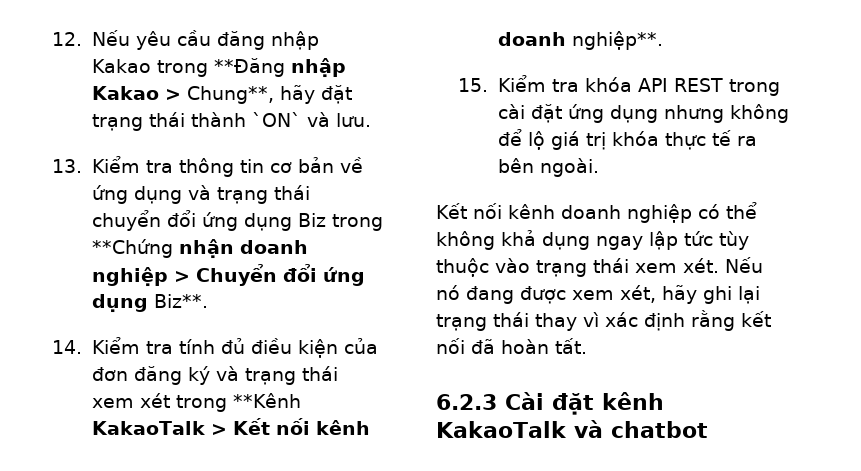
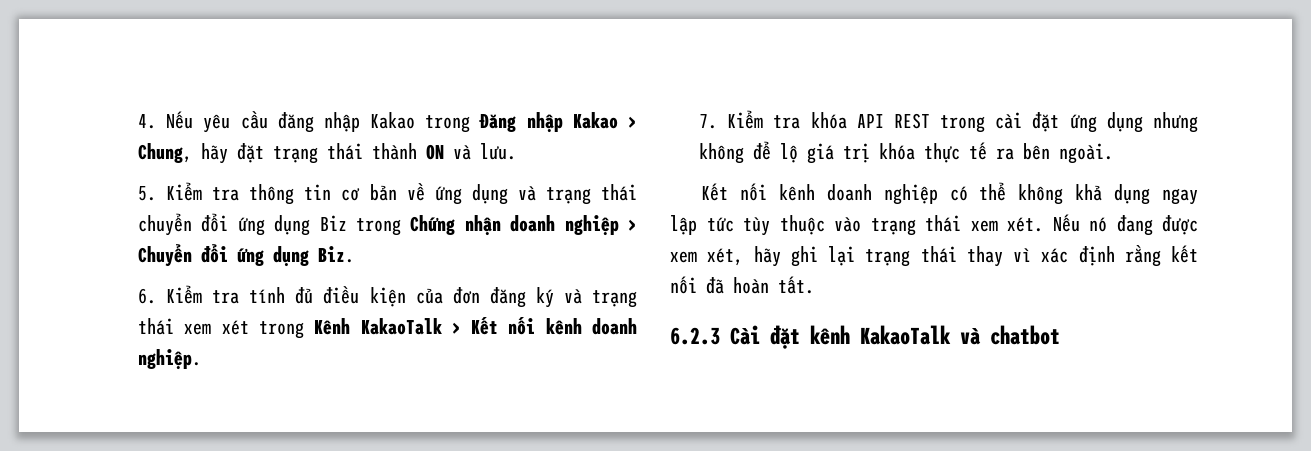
[52,32,83,46] 12. -> [138,114,157,129] 4.
[213,58,285,77] **Đăng -> [479,114,517,132] Đăng
[186,86,274,104] Chung**, -> [138,143,193,163] Chung,
[251,112,301,127] `ON` -> [426,144,445,160] ON
[52,159,83,173] 13. -> [138,186,157,201] 5.
[91,239,173,258] **Chứng -> [410,215,456,235] Chứng
[153,294,208,308] [52,340,83,354] Biz**. // 14. -> [318,246,355,263] [138,288,157,304] Biz. // 6.
[232,393,301,408] **Kênh -> [314,318,351,335] Kênh
[571,31,663,50] [458,78,489,92] nghiệp**. // 15. -> [138,349,202,370] [699,114,718,129] nghiệp. // 7.

